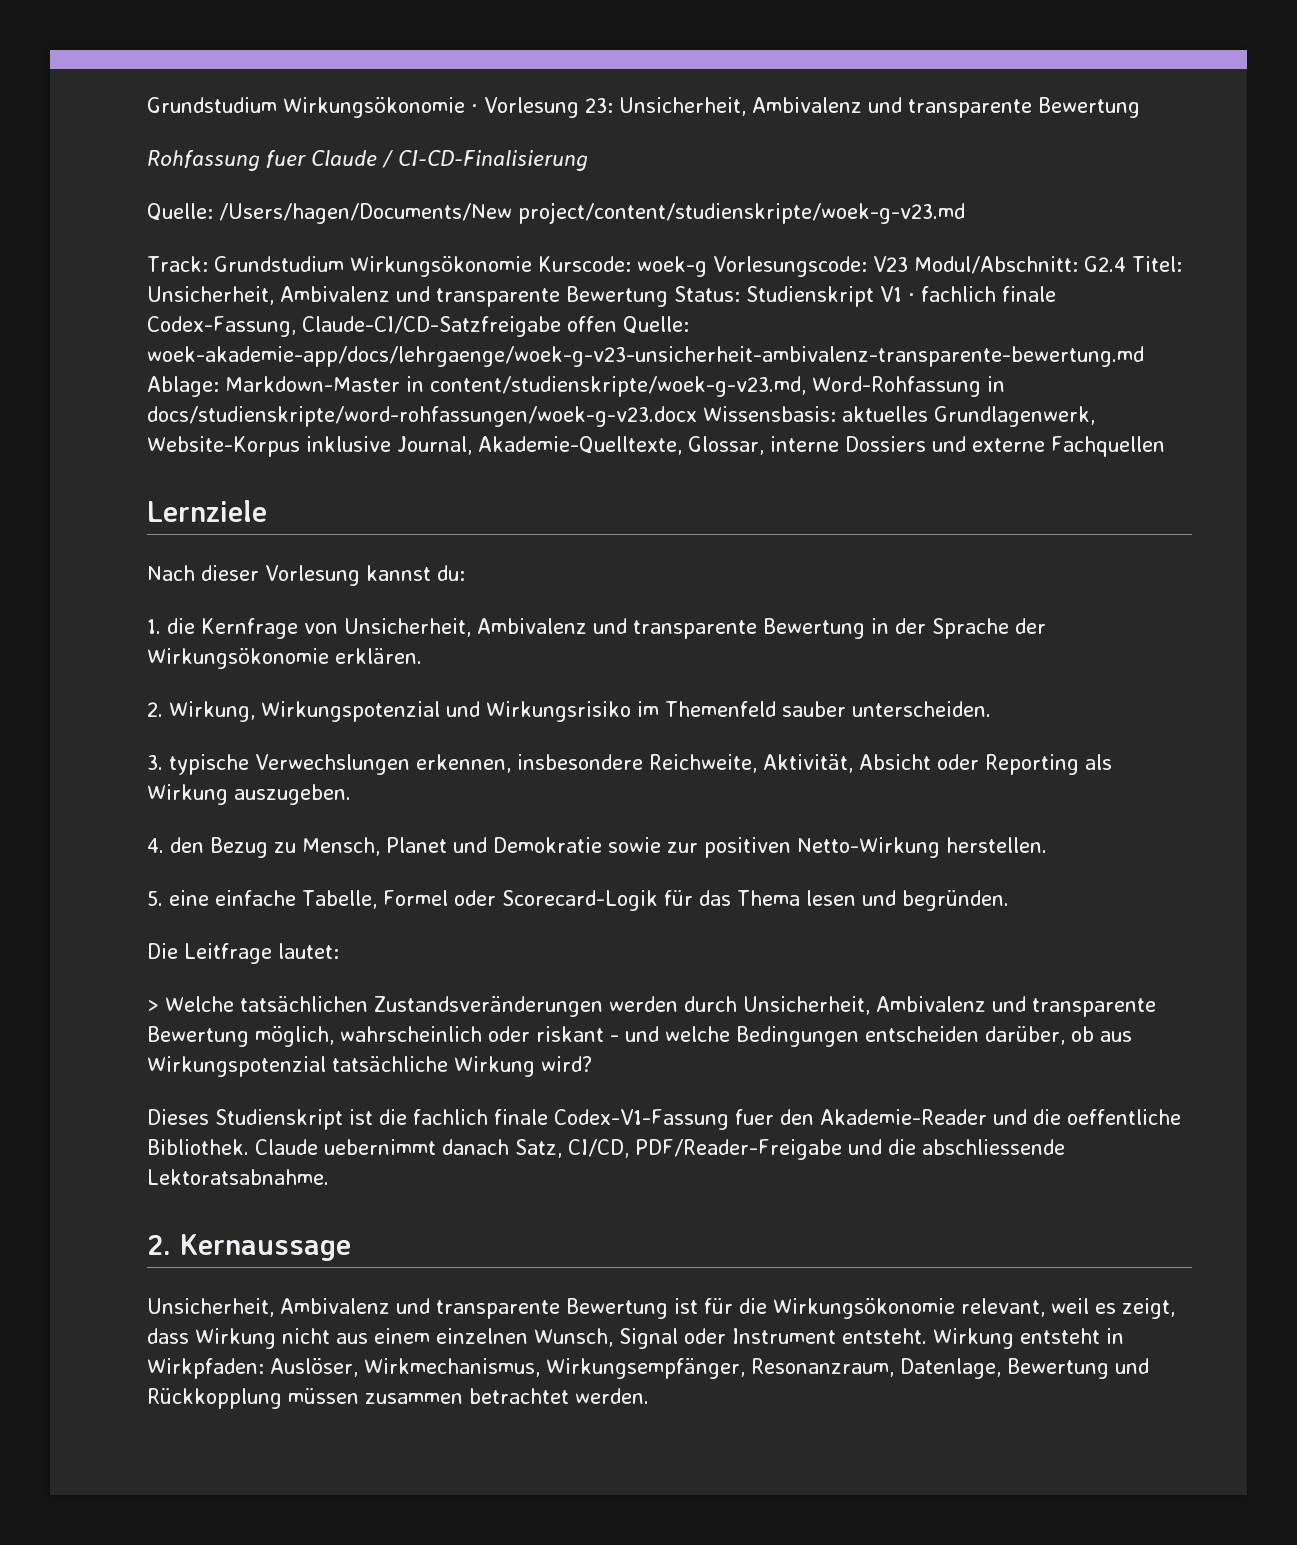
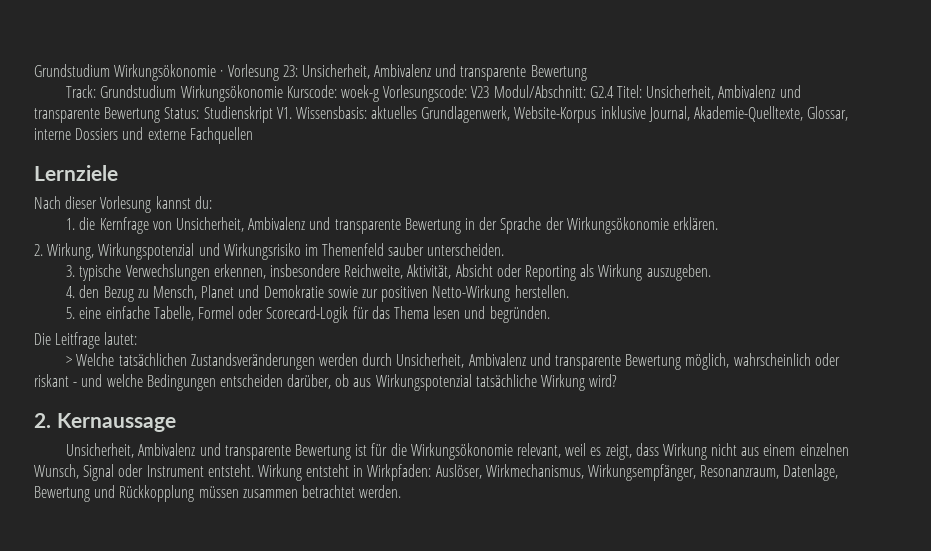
[147,150,588,171] [147,202,965,224] // Rohfassung fuer Claude / CI-CD-Finalisierung // Quelle: /Users/hagen/Documents/New project/content/studienskripte/woek-g-v23.md -> (587, 73) none
[880,286,1056,302] [147,316,689,337] [147,346,1144,367] [147,376,1005,397] [147,406,697,427] V1 · fachlich finale Codex-Fassung, Claude-CI/CD-Satzfreigabe offen Quelle: woek-akademie-app/docs/lehrgaenge/woek-g-v23-unsicherheit-ambivalenz-transparente-bewertung.md Ablage: Markdown-Master in content/studienskripte/woek-g-v23.md, Word-Rohfassung in docs/studienskripte/word-rohfassungen/woek-g-v23.docx -> [276,107,292,119] V1.
[147,1109,1181,1130] [147,1139,1065,1160] [147,1169,329,1185] // Dieses Studienskript ist die fachlich finale Codex-V1-Fassung fuer den Akademie-Reader und die oeffentliche Bibliothek. Claude uebernimmt danach Satz, CI/CD, PDF/Reader-Freigabe und die abschliessende Lektoratsabnahme. -> (618, 380) none

